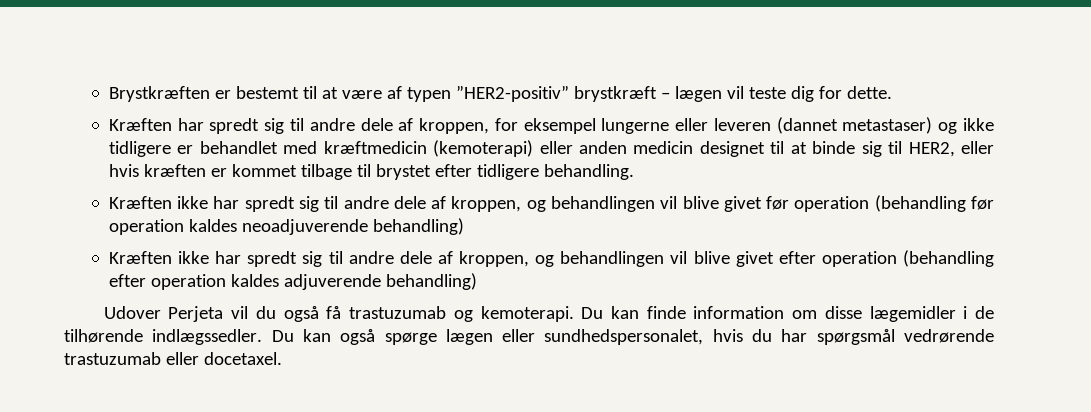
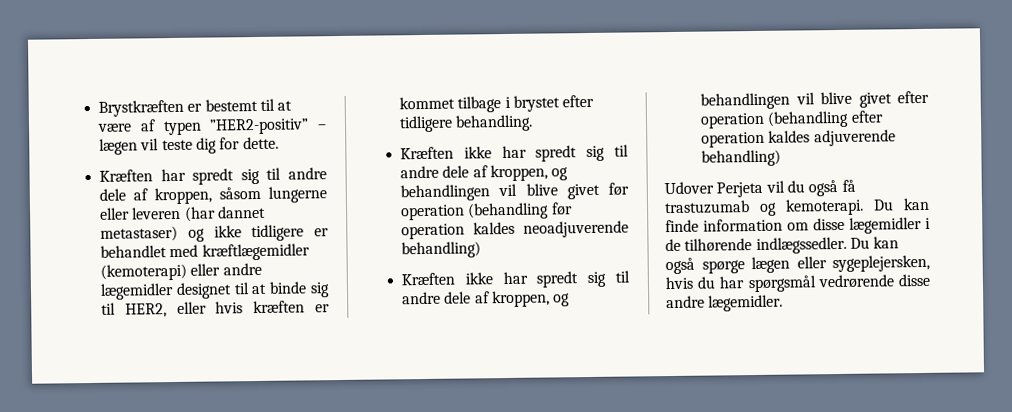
[573,86,657,102] brystkræft -> (310, 126) none
[494,118,596,134] for eksempel -> [219,186,262,200] såsom
[776,117,838,134] (dannet -> [183,205,267,222] (har dannet
[323,141,427,154] kræftmedicin -> [201,243,310,261] kræftlægemidler
[578,141,694,154] anden medicin -> [222,262,262,276] [100,283,175,300] andre lægemidler
[356,164,371,177] til -> [504,96,511,109] i
[544,329,704,345] sundhedspersonalet, -> [832,254,930,273] sygeplejersken,
[64,352,282,365] trastuzumab eller docetaxel. -> [898,273,930,287] [666,294,784,312] disse andre lægemidler.

